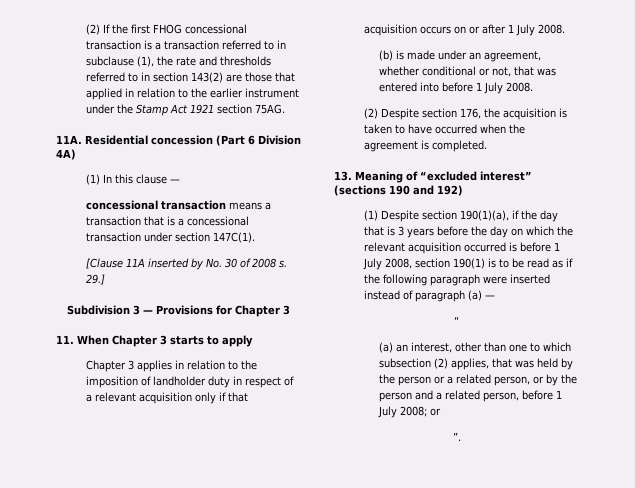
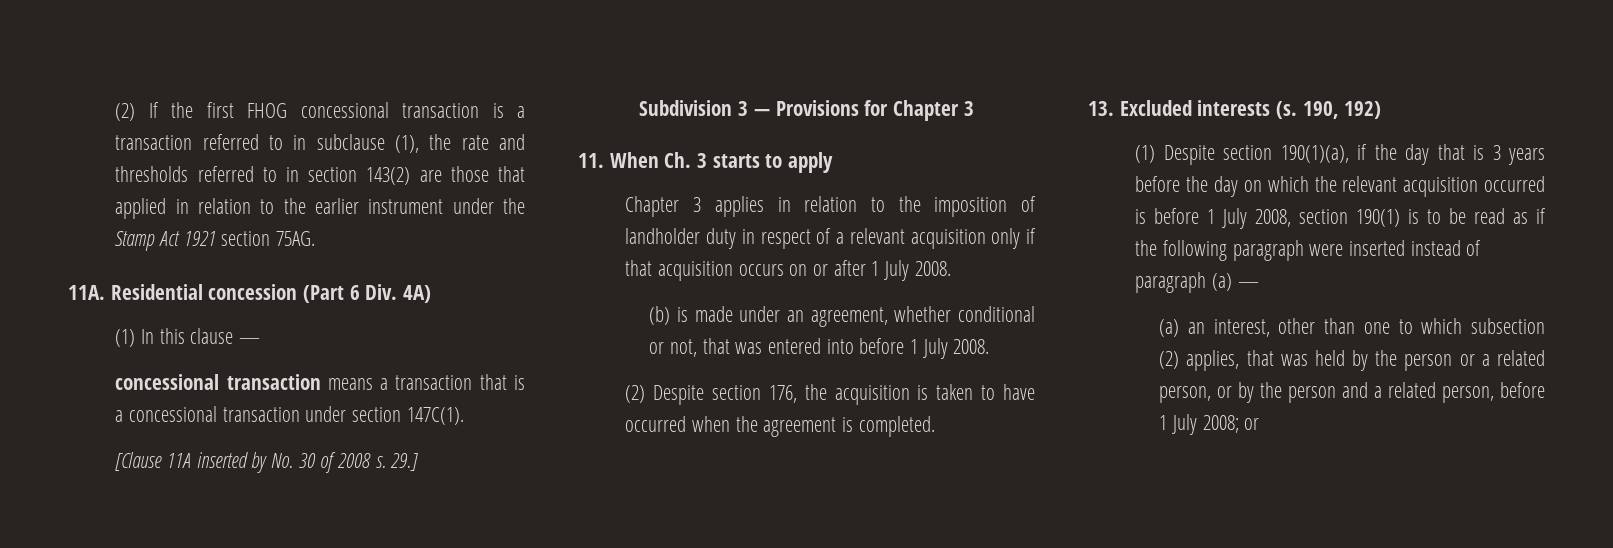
[258,135,301,145] Division -> [365,284,398,300] Div.
[112,335,157,347] Chapter -> [664,152,692,168] Ch.
[355,171,532,183] [334,185,434,196] Meaning of “excluded interest” (sections 190 and -> [1119,100,1339,119] Excluded interests (s. 190,
[454,316,459,325] // “ -> (1259, 285) none
[452,432,461,441] // ”. -> (1260, 424) none

